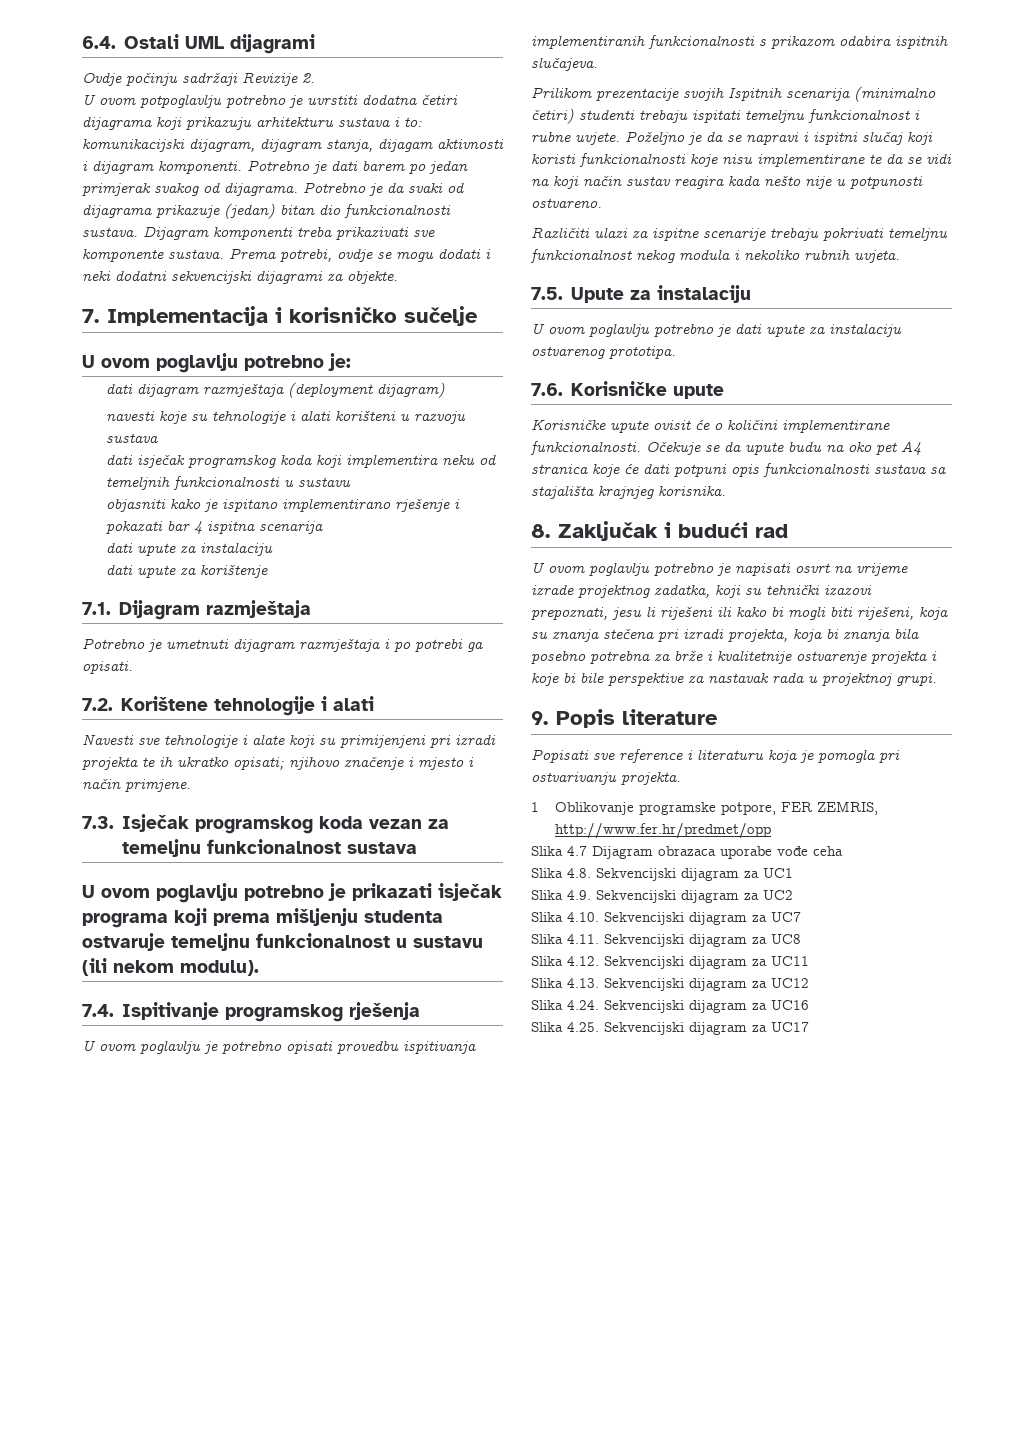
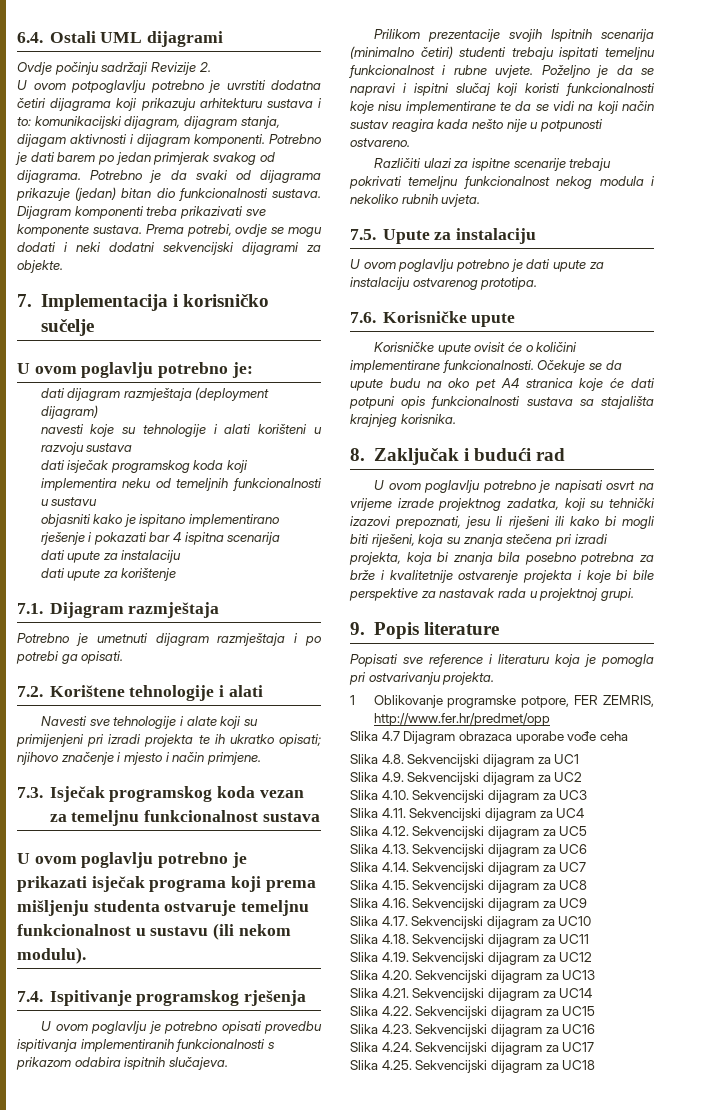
[771,912,801,922] UC7 -> [559,790,588,800] UC3
[771,934,801,944] UC8 -> [556,808,585,818] UC4
[771,956,809,966] UC11 -> [559,826,588,836] UC5
[771,978,809,988] UC12 -> [559,844,588,854] [350,862,587,875] [350,880,588,893] [350,898,588,911] [350,916,592,929] [350,934,590,947] [350,952,593,965] [350,970,596,983] [350,988,593,1001] [350,1006,596,1019] [350,1024,596,1037] UC6 // Slika 4.14. Sekvencijski dijagram za UC7 // Slika 4.15. Sekvencijski dijagram za UC8 // Slika 4.16. Sekvencijski dijagram za UC9 // Slika 4.17. Sekvencijski dijagram za UC10 // Slika 4.18. Sekvencijski dijagram za UC11 // Slika 4.19. Sekvencijski dijagram za UC12 // Slika 4.20. Sekvencijski dijagram za UC13 // Slika 4.21. Sekvencijski dijagram za UC14 // Slika 4.22. Sekvencijski dijagram za UC15 // Slika 4.23. Sekvencijski dijagram za UC16
[771,1000,809,1010] UC16 -> [562,1042,595,1052] UC17
[771,1022,809,1032] UC17 -> [562,1060,596,1070] UC18

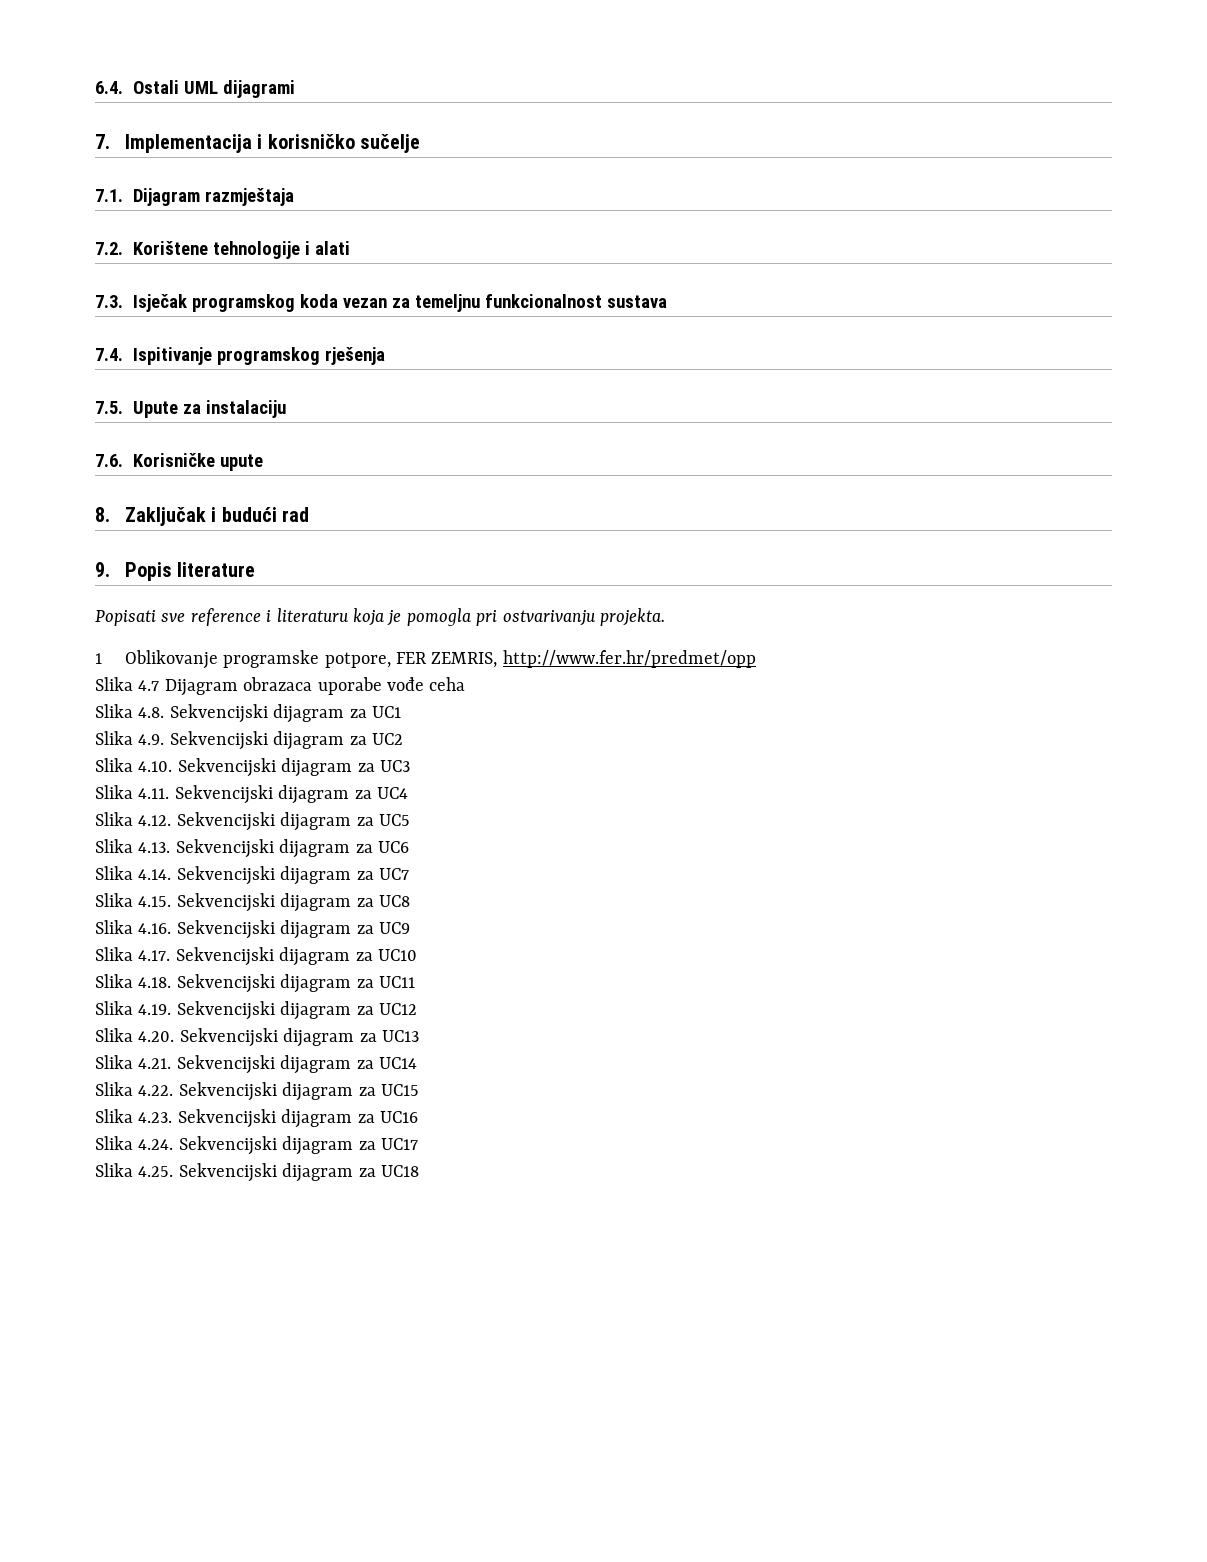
[17,62,211,75] [17,80,321,93] [17,98,322,111] [17,116,280,129] [17,134,321,147] [15,152,275,165] [17,170,321,183] [16,187,321,201] [17,206,266,219] [17,224,322,237] [17,242,321,255] [17,260,63,273] // Ovdje počinju sadržaji Revizije 2. // U ovom potpoglavlju potrebno je uvrstiti dodatna četiri dijagrama koji prikazuju arhitekturu sustava i to: komunikacijski dijagram, dijagram stanja, dijagam aktivnosti i dijagram komponenti. Potrebno je dati barem po jedan primjerak svakog od dijagrama. Potrebno je da svaki od dijagrama prikazuje (jedan) bitan dio funkcionalnosti sustava. Dijagram komponenti treba prikazivati sve komponente sustava. Prema potrebi, ovdje se mogu dodati i neki dodatni sekvencijski dijagrami za objekte. -> (295, 89) none
[17,362,253,378] [40,387,270,401] [40,405,98,419] [40,424,322,437] [40,442,133,455] [40,460,249,473] [40,478,322,491] [40,497,98,506] [40,514,280,527] [40,532,281,545] [40,550,182,563] [40,568,177,581] [17,602,220,618] [17,633,321,646] [16,651,124,664] U ovom poglavlju potrebno je: // dati dijagram razmještaja (deployment dijagram) // navesti koje su tehnologije i alati korišteni u razvoju sustava // dati isječak programskog koda koji implementira neku od temeljnih funkcionalnosti u sustavu // objasniti kako je ispitano implementirano rješenje i pokazati bar 4 ispitna scenarija // dati upute za instalaciju // dati upute za korištenje // 7.1. Dijagram razmještaja // Potrebno je umetnuti dijagram razmještaja i po potrebi ga opisati. -> [95,188,294,206] 7.1. Dijagram razmještaja
[41,716,259,729] [16,734,321,747] [17,752,261,765] // Navesti sve tehnologije i alate koji su primijenjeni pri izradi projekta te ih ukratko opisati; njihovo značenje i mjesto i način primjene. -> (350, 248) none
[17,852,247,868] [17,876,316,892] [17,900,310,916] [17,923,291,940] [17,947,86,964] [17,990,307,1006] [41,1021,323,1034] [17,1039,275,1052] [16,1057,228,1070] [374,29,654,42] [350,46,655,60] [349,65,654,78] [350,83,655,96] [350,101,654,114] [350,119,603,132] [350,138,410,147] [374,158,612,171] [349,176,655,189] [350,194,481,207] [350,228,537,244] [350,259,604,272] [350,277,538,290] [350,311,516,327] [374,342,578,355] [350,360,622,373] [350,378,655,391] [349,396,654,409] [350,414,456,427] U ovom poglavlju potrebno je prikazati isječak programa koji prema mišljenju studenta ostvaruje temeljnu funkcionalnost u sustavu (ili nekom modulu). // 7.4. Ispitivanje programskog rješenja // U ovom poglavlju je potrebno opisati provedbu ispitivanja implementiranih funkcionalnosti s prikazom odabira ispitnih slučajeva. // Prilikom prezentacije svojih Ispitnih scenarija (minimalno četiri) studenti trebaju ispitati temeljnu funkcionalnost i rubne uvjete. Poželjno je da se napravi i ispitni slučaj koji koristi funkcionalnosti koje nisu implementirane te da se vidi na koji način sustav reagira kada nešto nije u potpunosti ostvareno. // Različiti ulazi za ispitne scenarije trebaju pokrivati temeljnu funkcionalnost nekog modula i nekoliko rubnih uvjeta. // 7.5. Upute za instalaciju // U ovom poglavlju potrebno je dati upute za instalaciju ostvarenog prototipa. // 7.6. Korisničke upute // Korisničke upute ovisit će o količini implementirane funkcionalnosti. Očekuje se da upute budu na oko pet A4 stranica koje će dati potpuni opis funkcionalnosti sustava sa stajališta krajnjeg korisnika. -> [95,347,385,365] [95,400,286,418] [95,453,263,471] 7.4. Ispitivanje programskog rješenja // 7.5. Upute za instalaciju // 7.6. Korisničke upute
[374,480,654,493] [350,498,655,511] [350,516,655,529] [350,534,608,547] [349,552,654,565] [350,570,654,583] [349,588,634,601] // U ovom poglavlju potrebno je napisati osvrt na vrijeme izrade projektnog zadatka, koji su tehnički izazovi prepoznati, jesu li riješeni ili kako bi mogli biti riješeni, koja su znanja stečena pri izradi projekta, koja bi znanja bila posebno potrebna za brže i kvalitetnije ostvarenje projekta i koje bi bile perspektive za nastavak rada u projektnoj grupi. -> (310, 514) none

